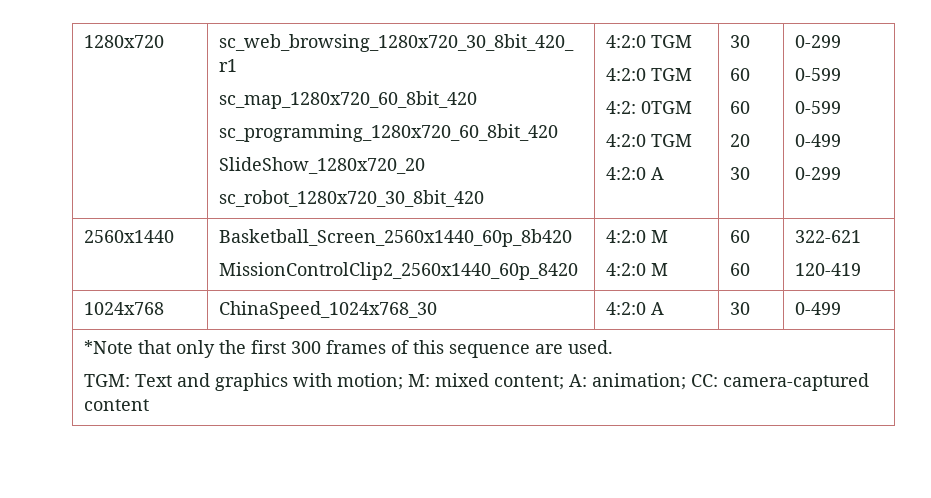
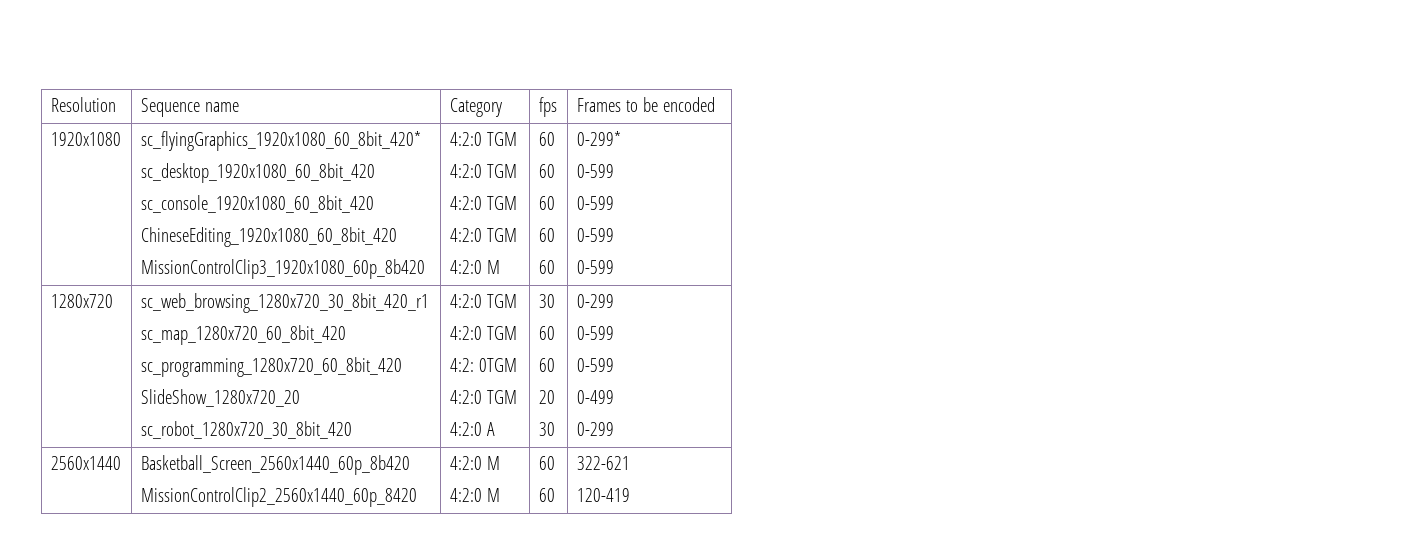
(83, 41) none -> [50,97,116,112] [140,98,239,117] [449,98,502,117] [538,97,557,117] [576,97,716,112] [50,132,121,146] [140,131,421,151] [140,163,375,183] [140,195,374,213] [140,227,397,247] [140,259,425,279] [449,132,517,146] [449,164,517,178] [449,196,517,210] [449,228,517,242] [449,260,500,274] [538,132,555,146] [538,164,555,178] [538,196,555,210] [538,228,555,242] [538,260,555,274] [576,131,621,146] [576,164,614,178] [576,196,614,210] [576,228,614,242] [576,260,614,274] Resolution | Sequence name | Category | fps | Frames to be encoded // 1920x1080 | sc_flyingGraphics_1920x1080_60_8bit_420* // sc_desktop_1920x1080_60_8bit_420 // sc_console_1920x1080_60_8bit_420 // ChineseEditing_1920x1080_60_8bit_420 // MissionControlClip3_1920x1080_60p_8b420 | 4:2:0 TGM // 4:2:0 TGM // 4:2:0 TGM // 4:2:0 TGM // 4:2:0 M | 60 // 60 // 60 // 60 // 60 | 0-299* // 0-599 // 0-599 // 0-599 // 0-599 //
[83,302,164,315] [218,301,437,319] [605,302,664,315] [729,302,750,315] [794,302,841,315] [83,340,613,358] [83,373,869,391] [83,399,149,411] // 1024x768 | ChinaSpeed_1024x768_30 | 4:2:0 A | 30 | 0-499 // *Note that only the first 300 frames of this sequence are used. // TGM: Text and graphics with motion; M: mixed content; A: animation; CC: camera-captured content -> (630, 495) none

